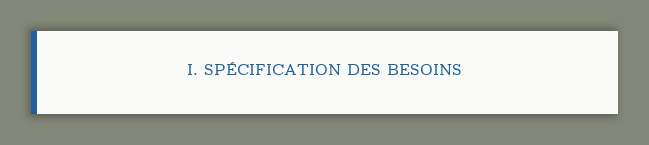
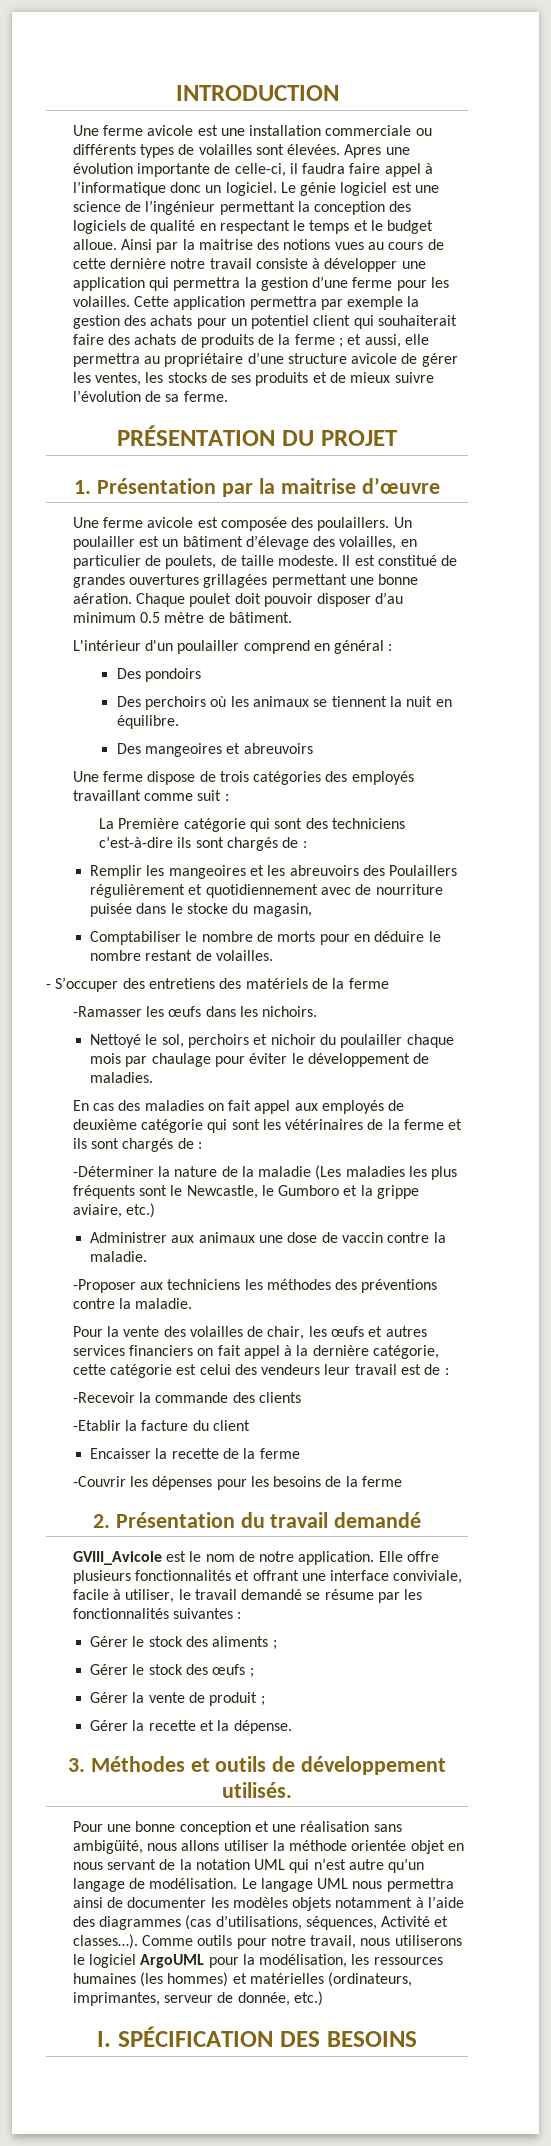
(187, 69) none -> [175,85,339,101] [72,125,432,136] [72,144,410,158] [72,163,434,177] [72,181,440,196] [72,200,412,215] [72,220,434,234] [72,239,444,253] [72,258,426,272] [72,276,450,291] [72,296,420,310] [72,315,458,329] [72,334,430,348] [72,352,458,367] [72,372,434,386] [72,390,228,402] [117,425,398,446] [74,478,440,497] [72,517,412,531] [72,535,417,550] [72,555,458,569] [72,574,419,588] [72,592,404,607] [72,612,292,623] [72,640,393,654] [116,668,202,682] [116,696,452,710] [116,715,179,729] [116,743,313,757] [72,771,414,785] [72,790,229,801] [99,818,406,832] [99,836,307,851] [90,865,458,879] [90,884,443,898] [90,903,312,917] [90,931,441,945] [90,950,274,961] [46,977,389,992] [72,1006,318,1017] [90,1034,454,1048] [90,1053,430,1067] [90,1072,154,1083] [72,1100,405,1114] [72,1119,463,1133] [72,1138,202,1152] [72,1165,458,1180] [72,1185,420,1199] [72,1203,155,1218] [90,1232,446,1243] [90,1251,148,1262] [72,1279,438,1293] [72,1298,193,1309] [72,1326,427,1340] [72,1345,440,1359] [72,1364,449,1378] [72,1392,301,1403] [72,1420,250,1431] [90,1448,300,1459] [72,1476,403,1490] [92,1512,422,1528] [72,1551,440,1565] [72,1570,463,1584] [72,1589,423,1603] [72,1608,242,1619] [90,1636,277,1650] [90,1664,254,1678] [90,1692,265,1706] [90,1720,292,1734] [67,1756,447,1775] [222,1782,292,1798] [72,1821,402,1835] [72,1840,465,1854] [72,1858,425,1873] [72,1878,454,1892] [72,1896,465,1911] [72,1915,449,1930] [72,1934,462,1949] [72,1954,443,1968] [72,1972,413,1987] [72,1991,323,2006] INTRODUCTION // Une ferme avicole est une installation commerciale ou différents types de volailles sont élevées. Apres une évolution importante de celle-ci, il faudra faire appel à l’informatique donc un logiciel. Le génie logiciel est une science de l’ingénieur permettant la conception des logiciels de qualité en respectant le temps et le budget alloue. Ainsi par la maitrise des notions vues au cours de cette dernière notre travail consiste à développer une application qui permettra la gestion d’une ferme pour les volailles. Cette application permettra par exemple la gestion des achats pour un potentiel client qui souhaiterait faire des achats de produits de la ferme ; et aussi, elle permettra au propriétaire d’une structure avicole de gérer les ventes, les stocks de ses produits et de mieux suivre l’évolution de sa ferme. // PRÉSENTATION DU PROJET // 1. Présentation par la maitrise d’œuvre // Une ferme avicole est composée des poulaillers. Un poulailler est un bâtiment d’élevage des volailles, en particulier de poulets, de taille modeste. Il est constitué de grandes ouvertures grillagées permettant une bonne aération. Chaque poulet doit pouvoir disposer d’au minimum 0.5 mètre de bâtiment. // L'intérieur d'un poulailler comprend en général : // Des pondoirs // Des perchoirs où les animaux se tiennent la nuit en équilibre. // Des mangeoires et abreuvoirs // Une ferme dispose de trois catégories des employés travaillant comme suit : // La Première catégorie qui sont des techniciens c’est-à-dire ils sont chargés de : // Remplir les mangeoires et les abreuvoirs des Poulaillers régulièrement et quotidiennement avec de nourriture puisée dans le stocke du magasin, // Comptabiliser le nombre de morts pour en déduire le nombre restant de volailles. // - S’occuper des entretiens des matériels de la ferme // -Ramasser les œufs dans les nichoirs. // Nettoyé le sol, perchoirs et nichoir du poulailler chaque mois par chaulage pour éviter le développement de maladies. // En cas des maladies on fait appel aux employés de deuxième catégorie qui sont les vétérinaires de la ferme et ils sont chargés de : // -Déterminer la nature de la maladie (Les maladies les plus fréquents sont le Newcastle, le Gumboro et la grippe aviaire, etc.) // Administrer aux animaux une dose de vaccin contre la maladie. // -Proposer aux techniciens les méthodes des préventions contre la maladie. // Pour la vente des volailles de chair, les œufs et autres services financiers on fait appel à la dernière catégorie, cette catégorie est celui des vendeurs leur travail est de : // -Recevoir la commande des clients // -Etablir la facture du client // Encaisser la recette de la ferme // -Couvrir les dépenses pour les besoins de la ferme // 2. Présentation du travail demandé // GVIII_Avicole est le nom de notre application. Elle offre plusieurs fonctionnalités et offrant une interface conviviale, facile à utiliser, le travail demandé se résume par les fonctionnalités suivantes : // Gérer le stock des aliments ; // Gérer le stock des œufs ; // Gérer la vente de produit ; // Gérer la recette et la dépense. // 3. Méthodes et outils de développement utilisés. // Pour une bonne conception et une réalisation sans ambigüité, nous allons utiliser la méthode orientée objet en nous servant de la notation UML qui n’est autre qu’un langage de modélisation. Le langage UML nous permettra ainsi de documenter les modèles objets notamment à l’aide des diagrammes (cas d’utilisations, séquences, Activité et classes…). Comme outils pour notre travail, nous utiliserons le logiciel ArgoUML pour la modélisation, les ressources humaines (les hommes) et matérielles (ordinateurs, imprimantes, serveur de donnée, etc.) //

